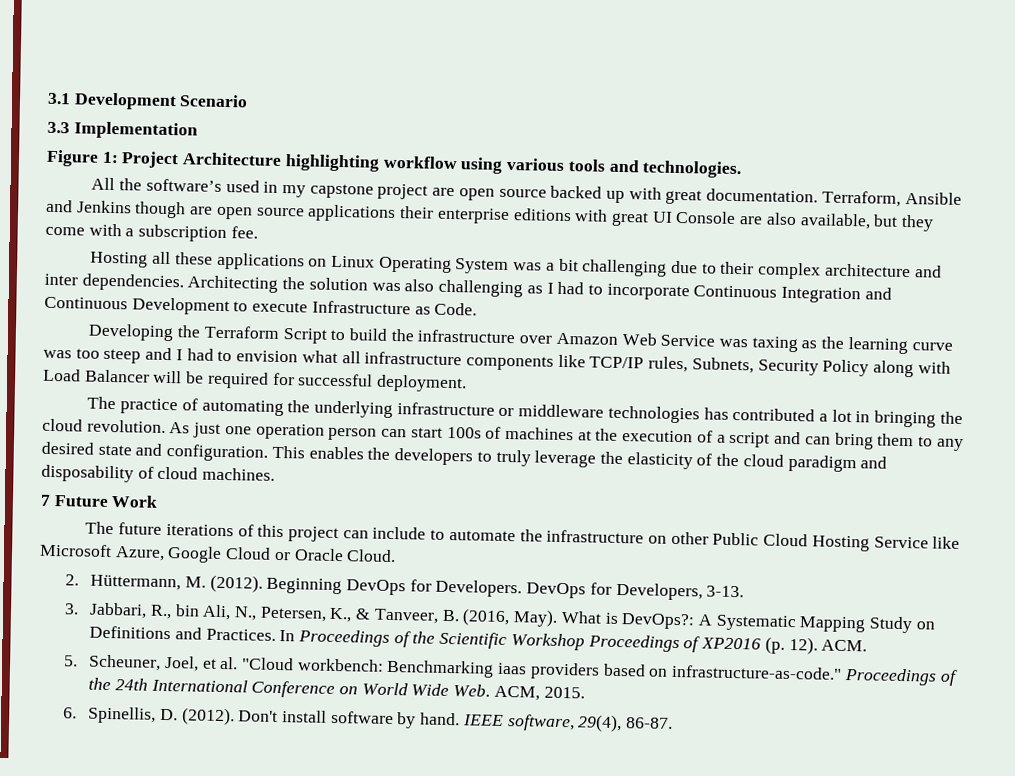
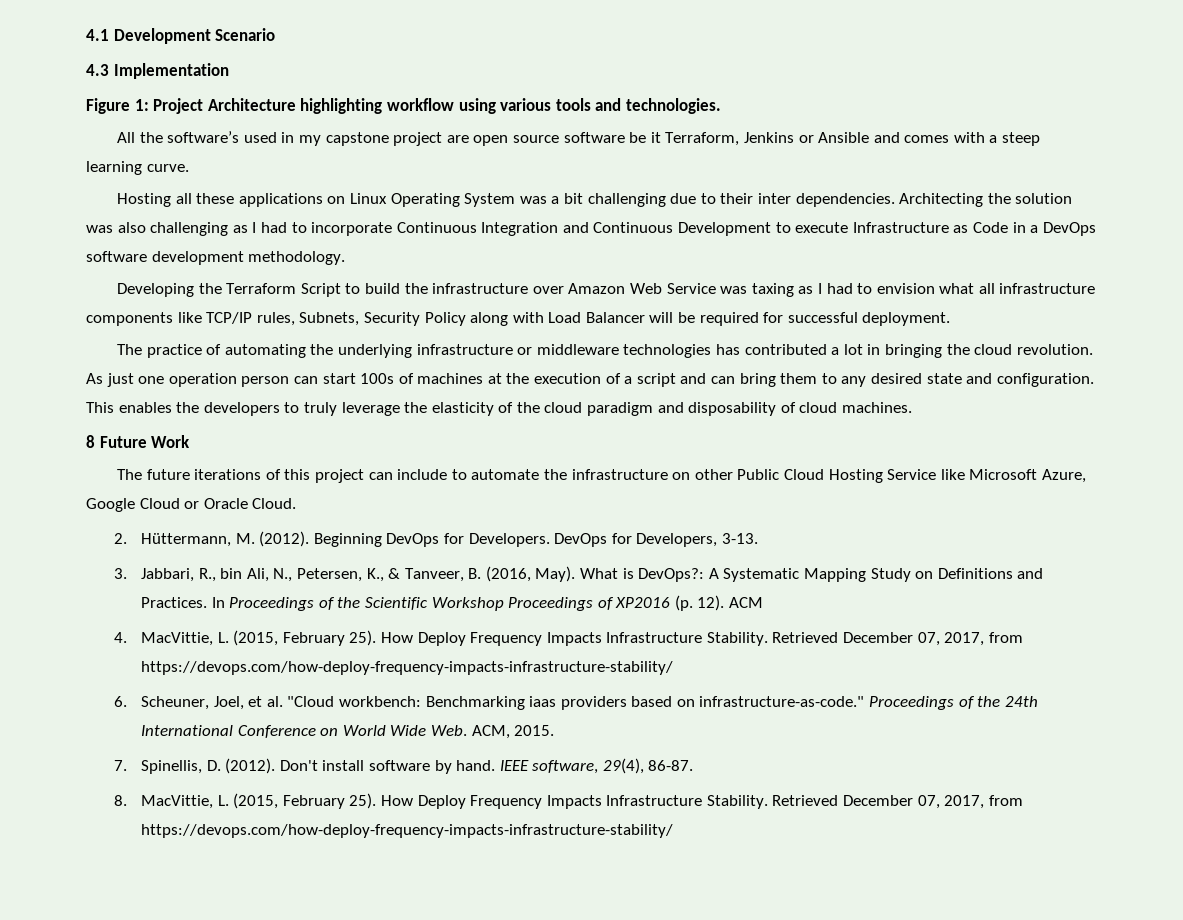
[47,92,71,105] 3.1 -> [86,29,109,41] 4.1
[47,121,70,134] 3.3 -> [86,64,109,76] 4.3
[550,185,962,207] [46,199,935,232] [45,223,258,243] backed up with great documentation. Terraform, Ansible and Jenkins though are open source applications their enterprise editions with great UI Console are also available, but they come with a subscription fee. -> [563,132,1041,146] [86,161,189,175] software be it Terraform, Jenkins or Ansible and comes with a steep learning curve.
[757,262,942,280] complex architecture and -> (754, 198) none
[434,302,478,316] Code. -> [973,222,1096,236] [86,251,346,265] Code in a DevOps software development methodology.
[821,336,953,355] [43,347,173,364] the learning curve was too steep and -> (814, 290) none
[40,494,51,506] 7 -> [86,435,95,448] 8
[821,639,868,652] [63,655,78,667] ACM. // 5. -> [729,597,764,608] [113,630,1023,646] [140,661,673,675] [113,696,127,707] ACM // 4. MacVittie, L. (2015, February 25). How Deploy Frequency Impacts Infrastructure Stability. Retrieved December 07, 2017, from https://devops.com/how-deploy-frequency-impacts-infrastructure-stability/ // 6.
[62,707,77,719] 6. -> [113,760,127,771] 7.
(674, 723) none -> [113,793,1023,809] [140,824,673,838] // 8. MacVittie, L. (2015, February 25). How Deploy Frequency Impacts Infrastructure Stability. Retrieved December 07, 2017, from https://devops.com/how-deploy-frequency-impacts-infrastructure-stability/

